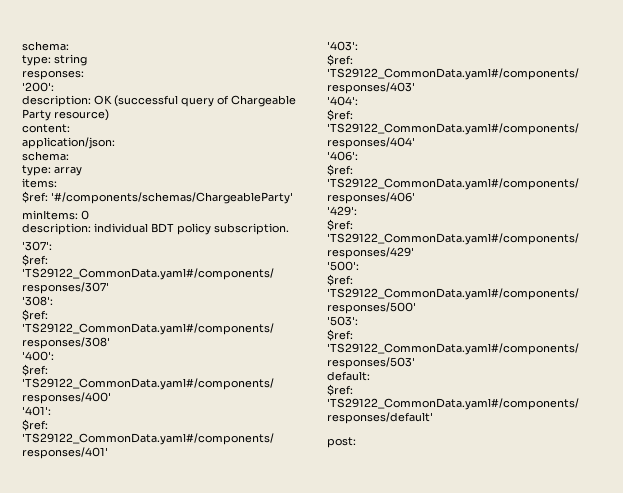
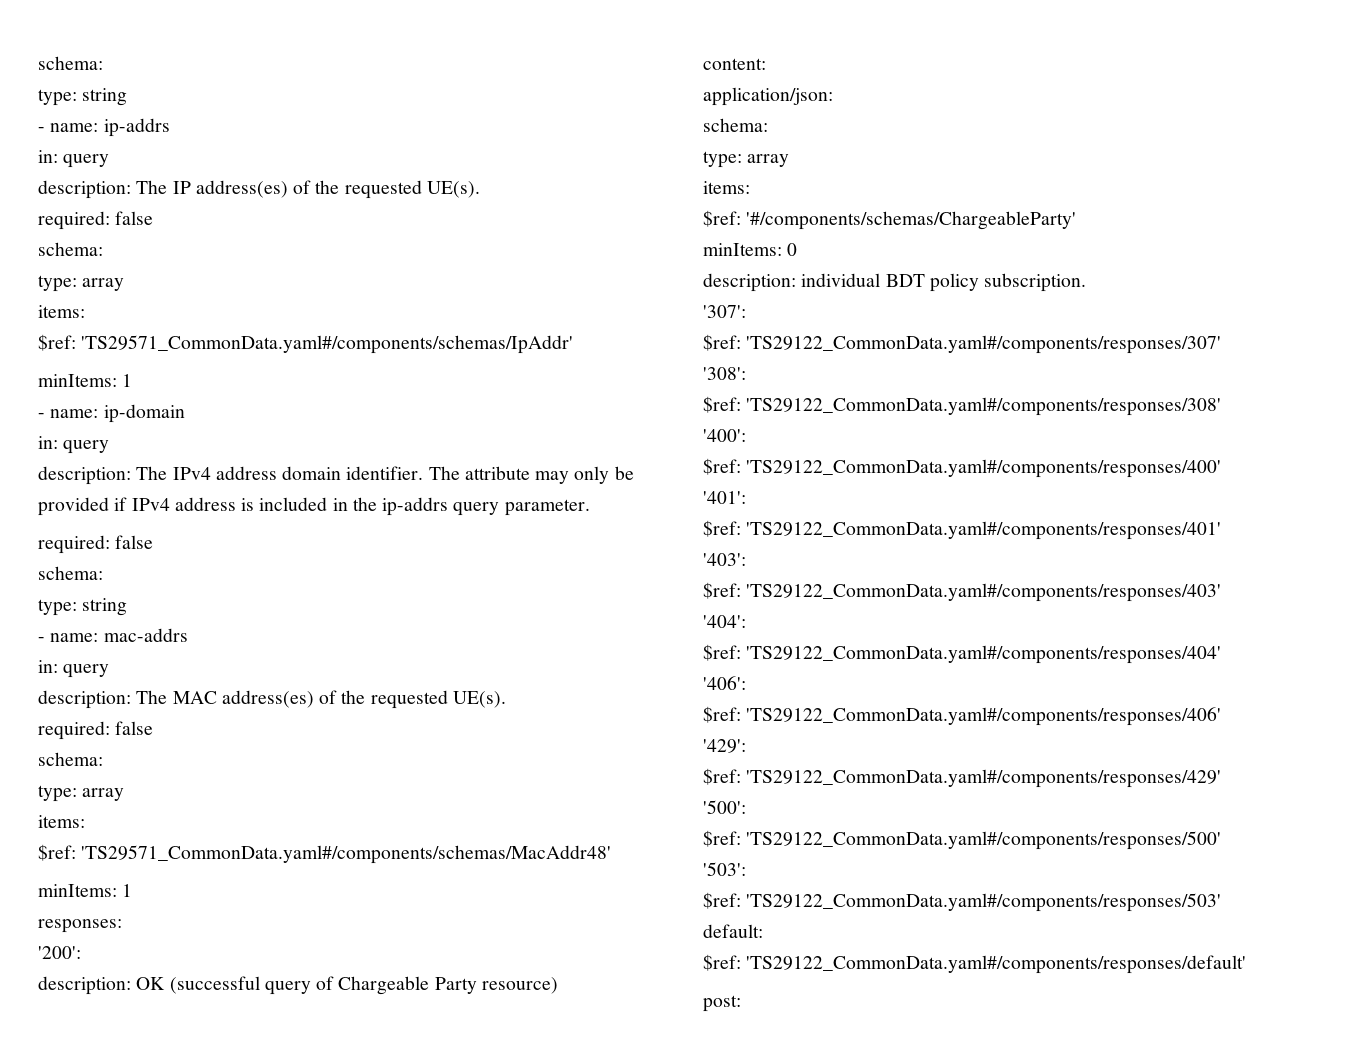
[22,41,69,51] [22,54,87,66] schema: // type: string -> [38,56,103,70] [38,88,128,106] [38,118,170,137] [38,150,110,168] [38,180,480,199] [38,211,154,230] [38,242,103,256] [38,275,125,292] [38,305,85,318] [38,334,574,354] [38,374,133,387] [38,404,185,423] [38,436,110,454] [38,466,634,485] [38,497,590,516] [38,535,154,554] [38,566,103,580] [38,598,128,616] [38,628,188,642] [38,660,110,678] [38,690,506,709] [38,721,154,740] [38,752,103,766] [38,785,125,802] [38,815,85,828] [38,844,612,864] [38,884,133,897] schema: // type: string // - name: ip-addrs // in: query // description: The IP address(es) of the requested UE(s). // required: false // schema: // type: array // items: // $ref: 'TS29571_CommonData.yaml#/components/schemas/IpAddr' // minItems: 1 // - name: ip-domain // in: query // description: The IPv4 address domain identifier. The attribute may only be provided if IPv4 address is included in the ip-addrs query parameter. // required: false // schema: // type: string // - name: mac-addrs // in: query // description: The MAC address(es) of the requested UE(s). // required: false // schema: // type: array // items: // $ref: 'TS29571_CommonData.yaml#/components/schemas/MacAddr48' // minItems: 1

